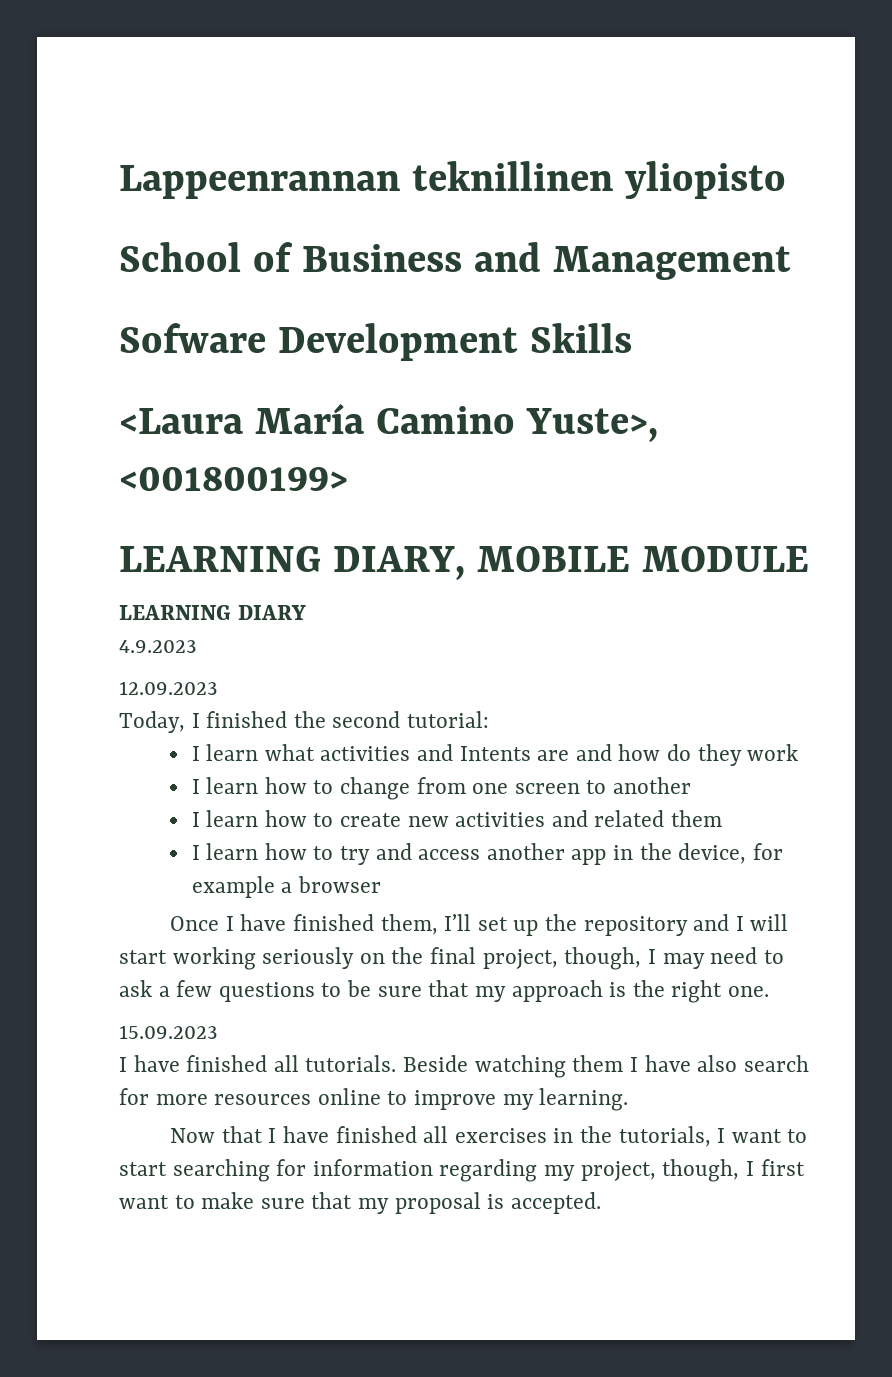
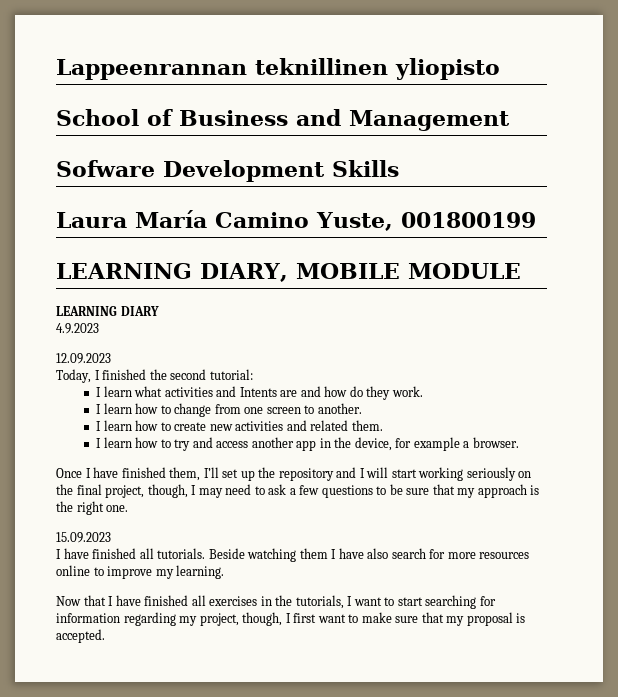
[119,408,243,434] <Laura -> [56,212,127,228] Laura
[526,408,659,442] [119,467,348,491] Yuste>, <001800199> -> [316,212,536,231] Yuste, 001800199
[747,744,799,761] work -> [391,386,423,397] work.
[613,777,692,794] another -> [317,403,362,414] another.
[671,810,723,827] them -> [351,420,383,431] them.
[297,876,381,893] browser -> [472,437,519,448] browser.

